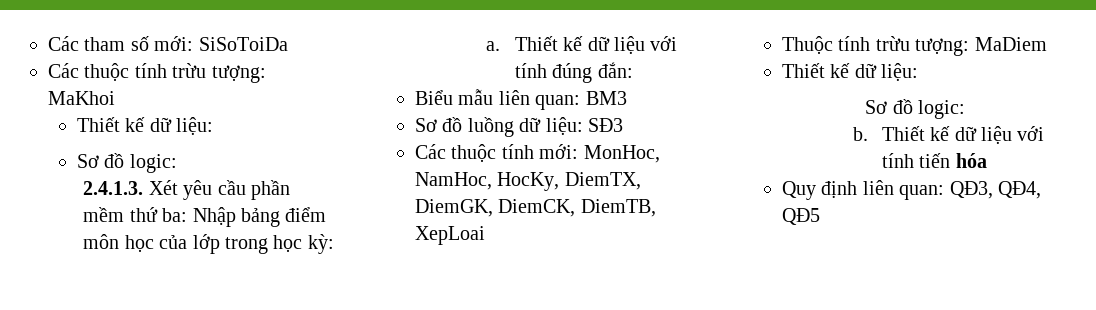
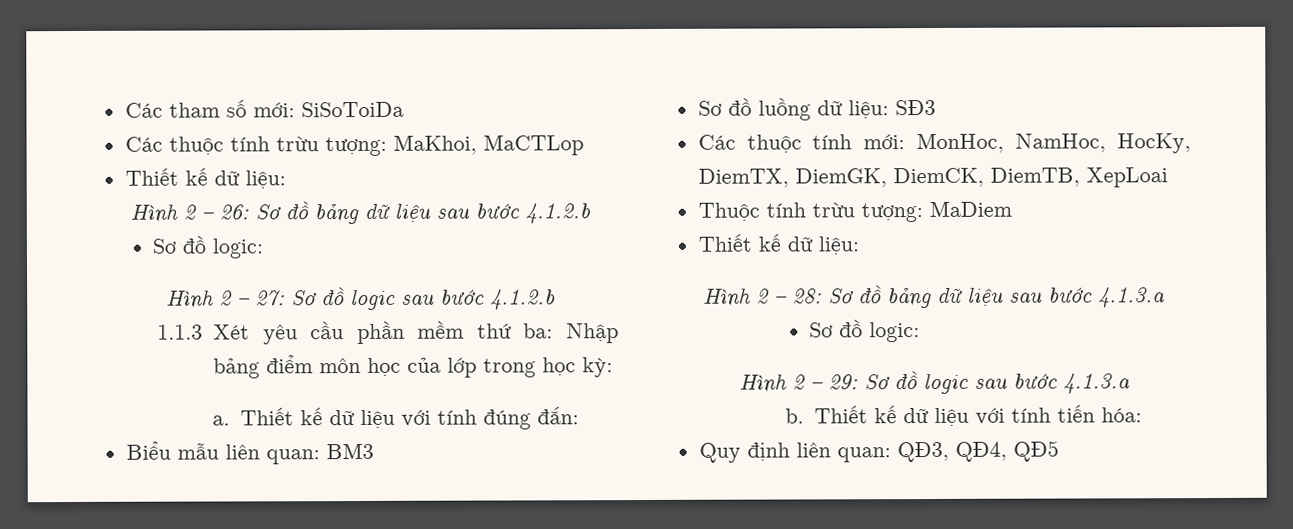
[48,91,115,105] [76,117,213,135] [76,153,177,173] [83,181,144,195] MaKhoi // Thiết kế dữ liệu: // Sơ đồ logic: // 2.4.1.3. -> [392,134,584,156] [124,167,286,189] [129,201,591,225] [152,235,264,259] [166,287,556,311] [157,324,204,340] MaKhoi, MaCTLop // Thiết kế dữ liệu: // Hình 2 – 26: Sơ đồ bảng dữ liệu sau bước 4.1.2.b // Sơ đồ logic: // Hình 2 – 27: Sơ đồ logic sau bước 4.1.2.b // 1.1.3
[865,99,965,119] Sơ đồ logic: -> [703,285,1165,309] [808,319,920,343] [738,371,1130,395] Hình 2 – 28: Sơ đồ bảng dữ liệu sau bước 4.1.3.a // Sơ đồ logic: // Hình 2 – 29: Sơ đồ logic sau bước 4.1.3.a
[955,153,987,168] hóa -> [1101,407,1143,423] hóa:

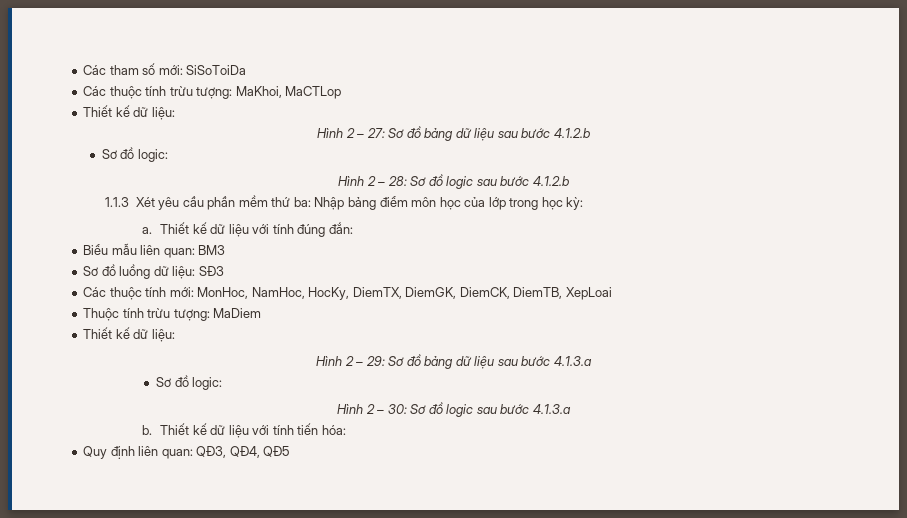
[218,204,249,220] 26: -> [366,128,385,138] 27:
[255,290,285,306] 27: -> [387,176,407,186] 28:
[792,288,822,304] 28: -> [365,356,385,366] 29:
[827,374,858,390] 29: -> [387,404,407,414] 30:

